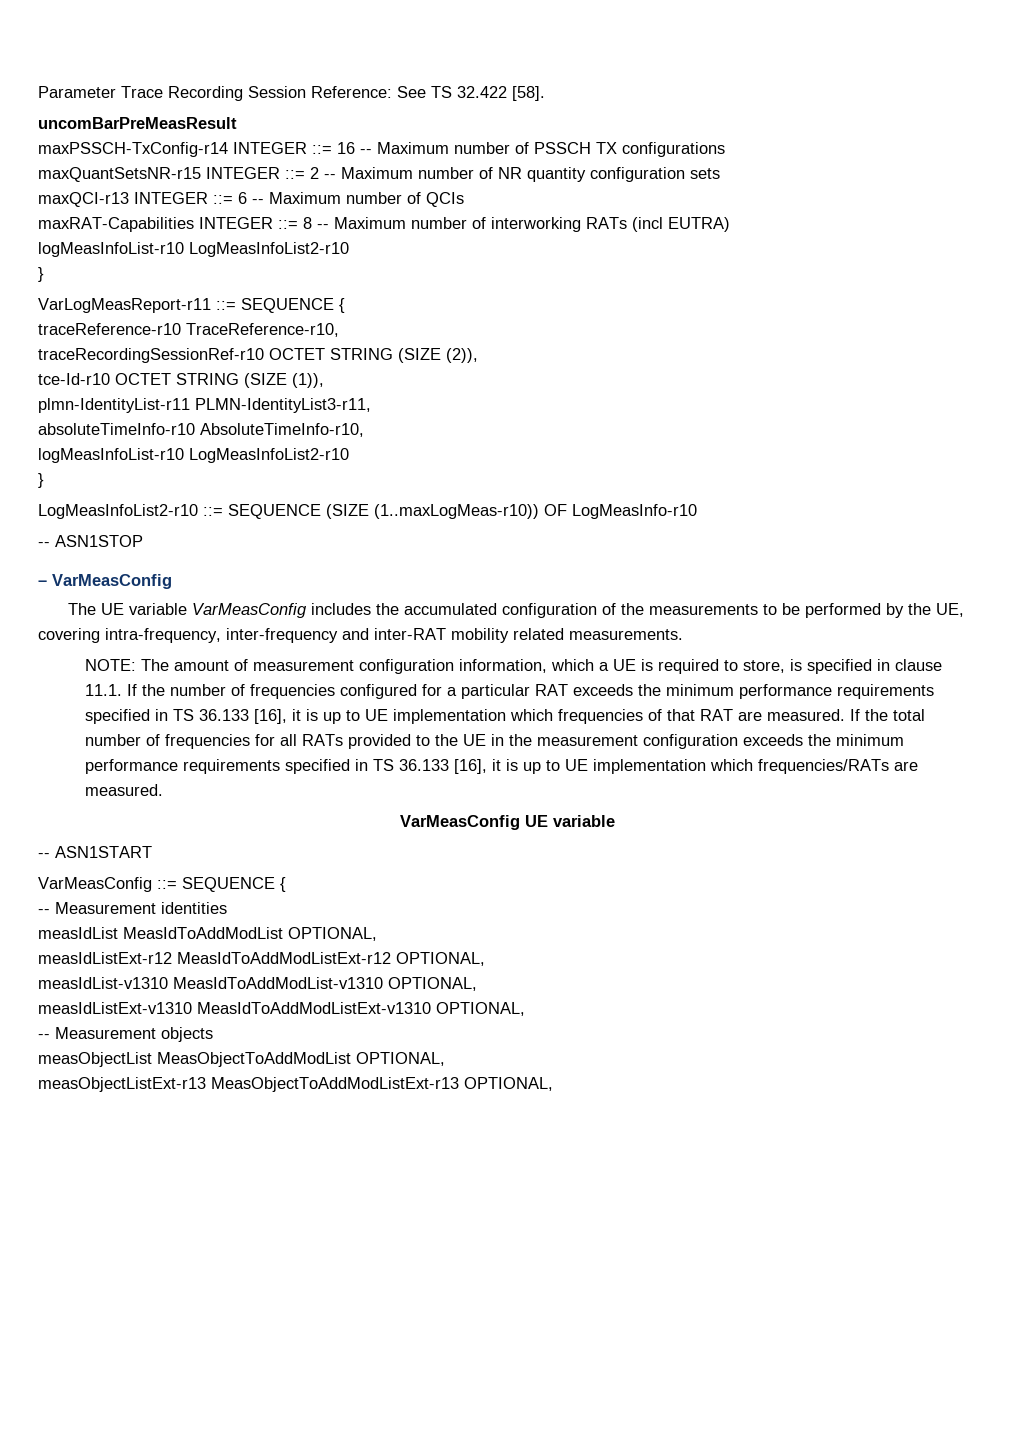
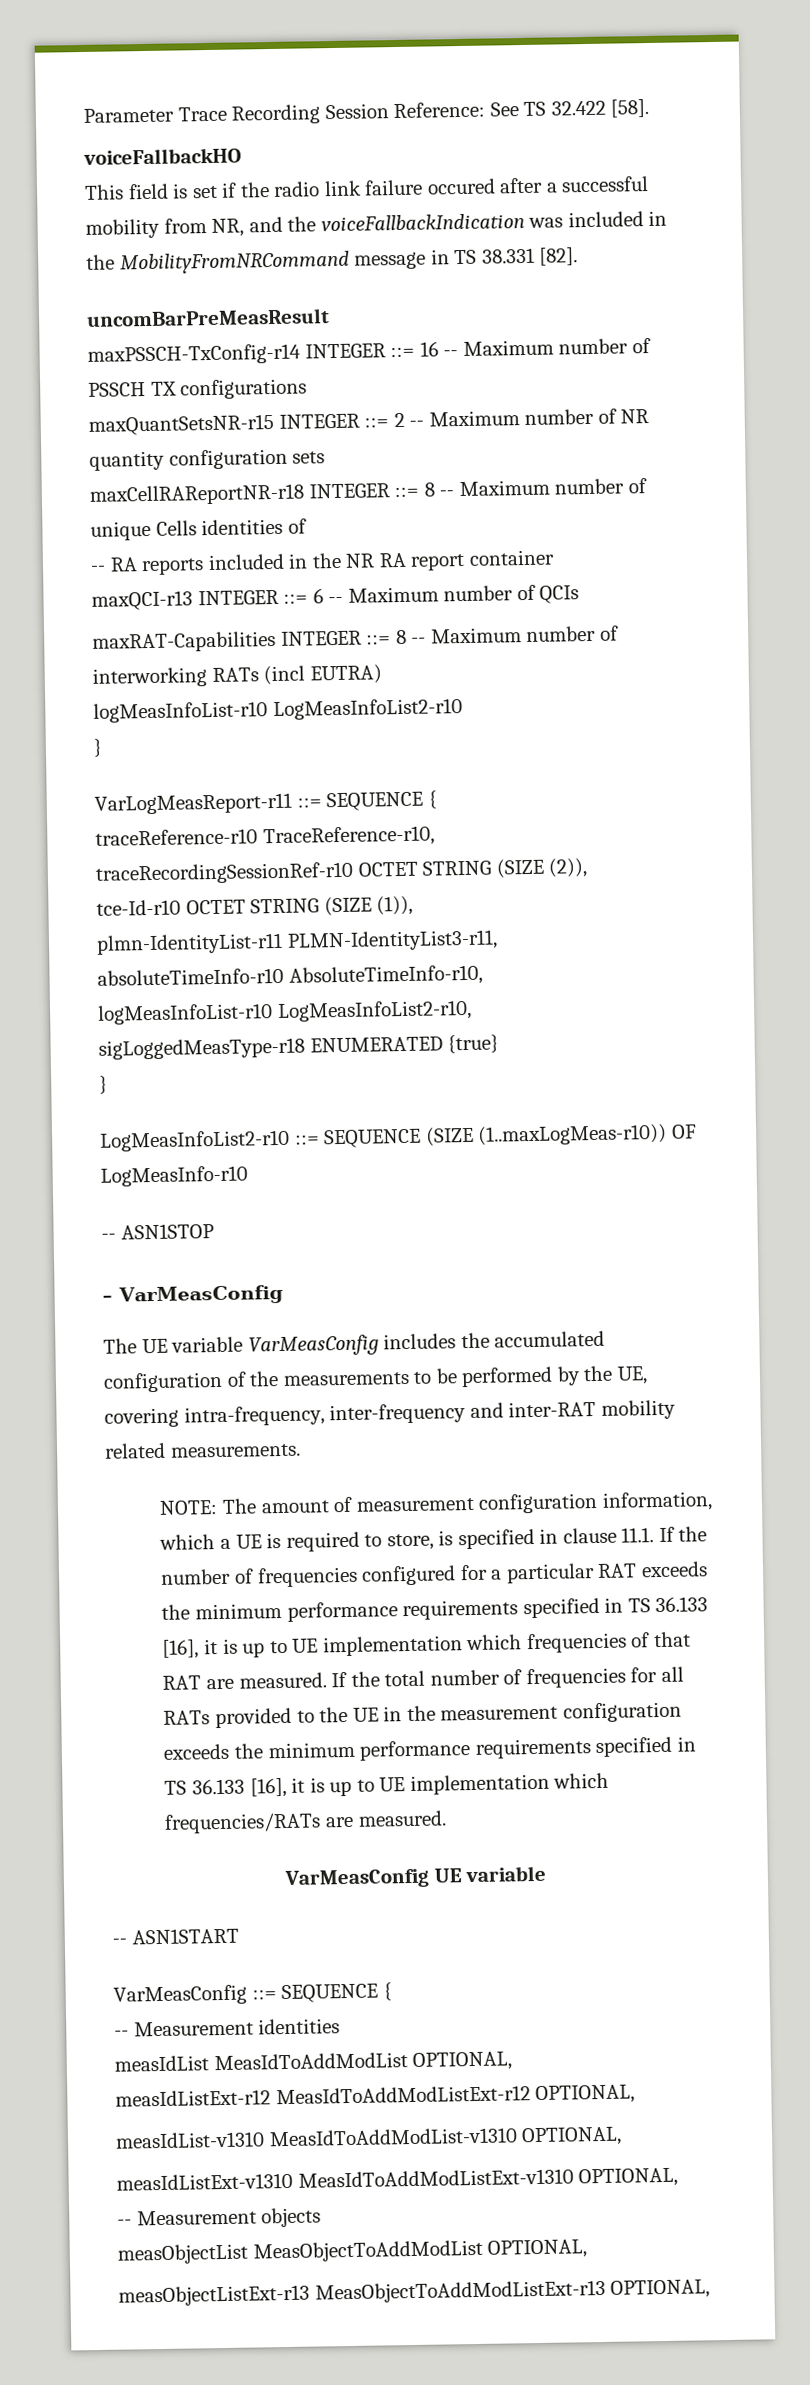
(545, 93) none -> [83,147,242,165] [84,175,650,200] [85,210,668,239] [86,247,579,275] // voiceFallbackHO // This field is set if the radio link failure occured after a successful mobility from NR, and the voiceFallbackIndication was included in the MobilityFromNRCommand message in TS 38.331 [82].
(720, 173) none -> [89,478,647,506] [90,518,307,541] [91,549,555,576] // maxCellRAReportNR-r18 INTEGER ::= 8 -- Maximum number of unique Cells identities of // -- RA reports included in the NR RA report container
[189,448,349,463] LogMeasInfoList2-r10 -> [276,999,472,1023] [98,1034,500,1060] LogMeasInfoList2-r10, // sigLoggedMeasType-r18 ENUMERATED {true}

